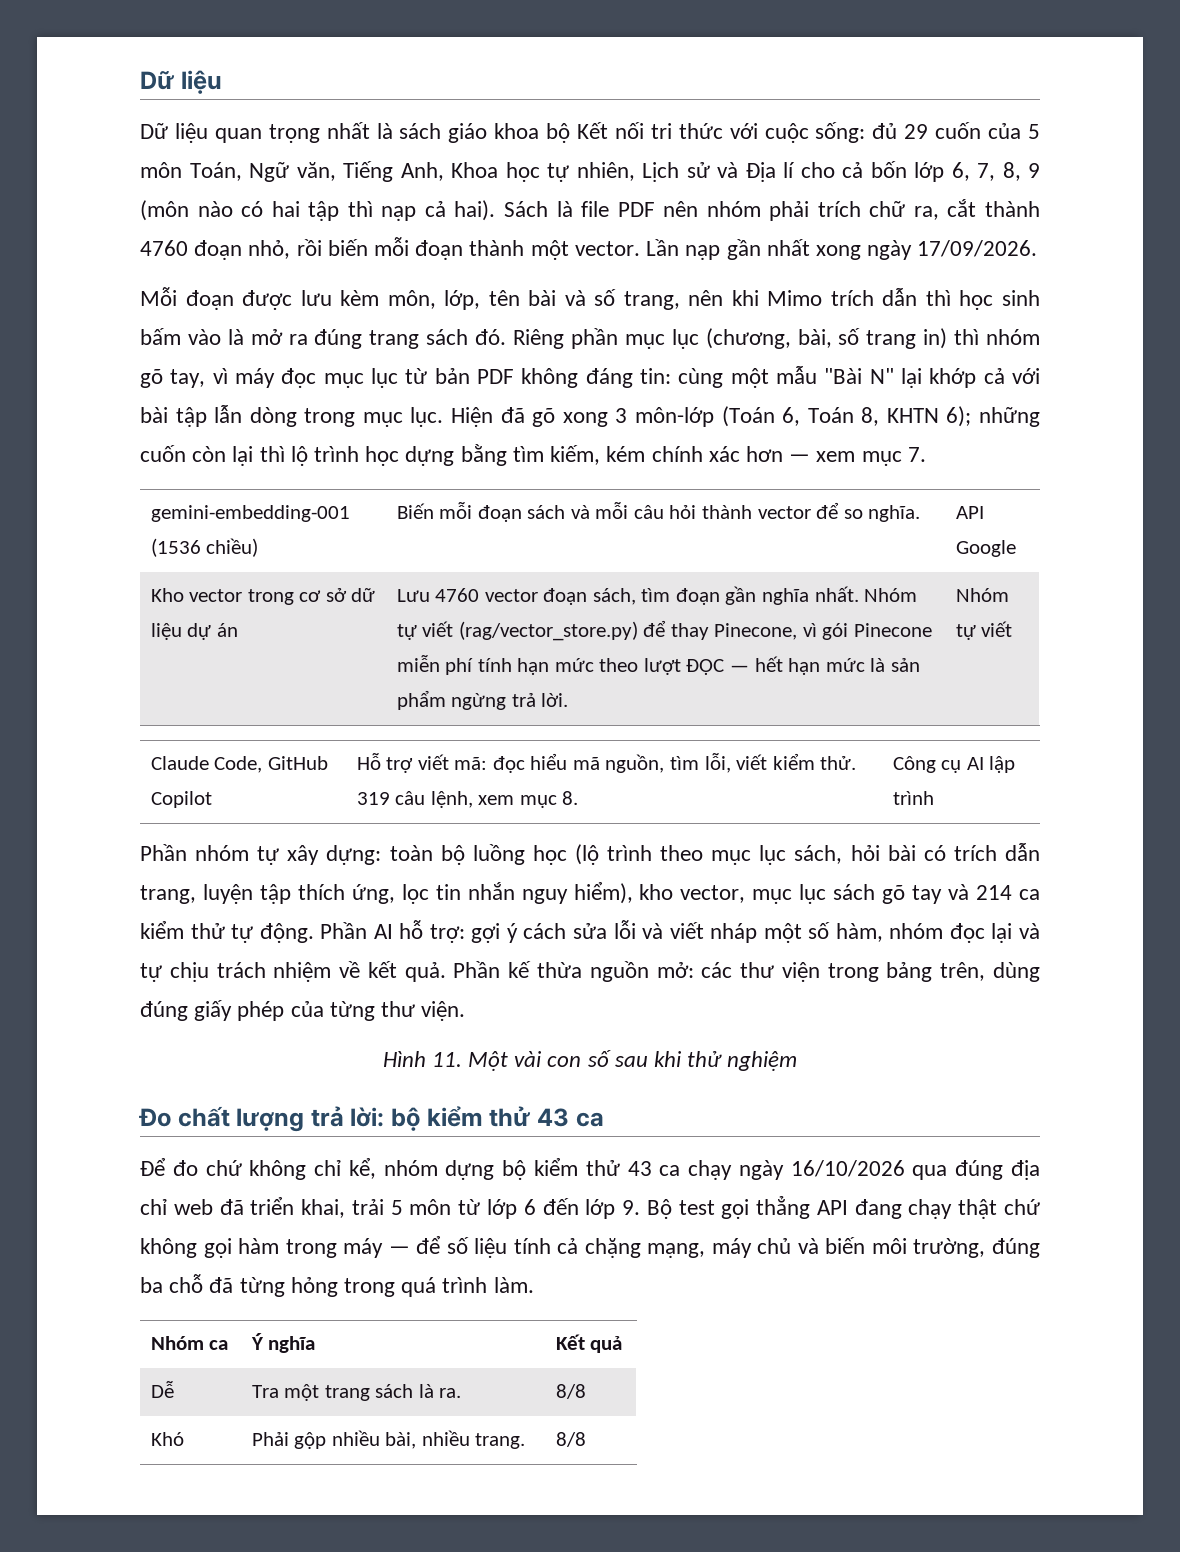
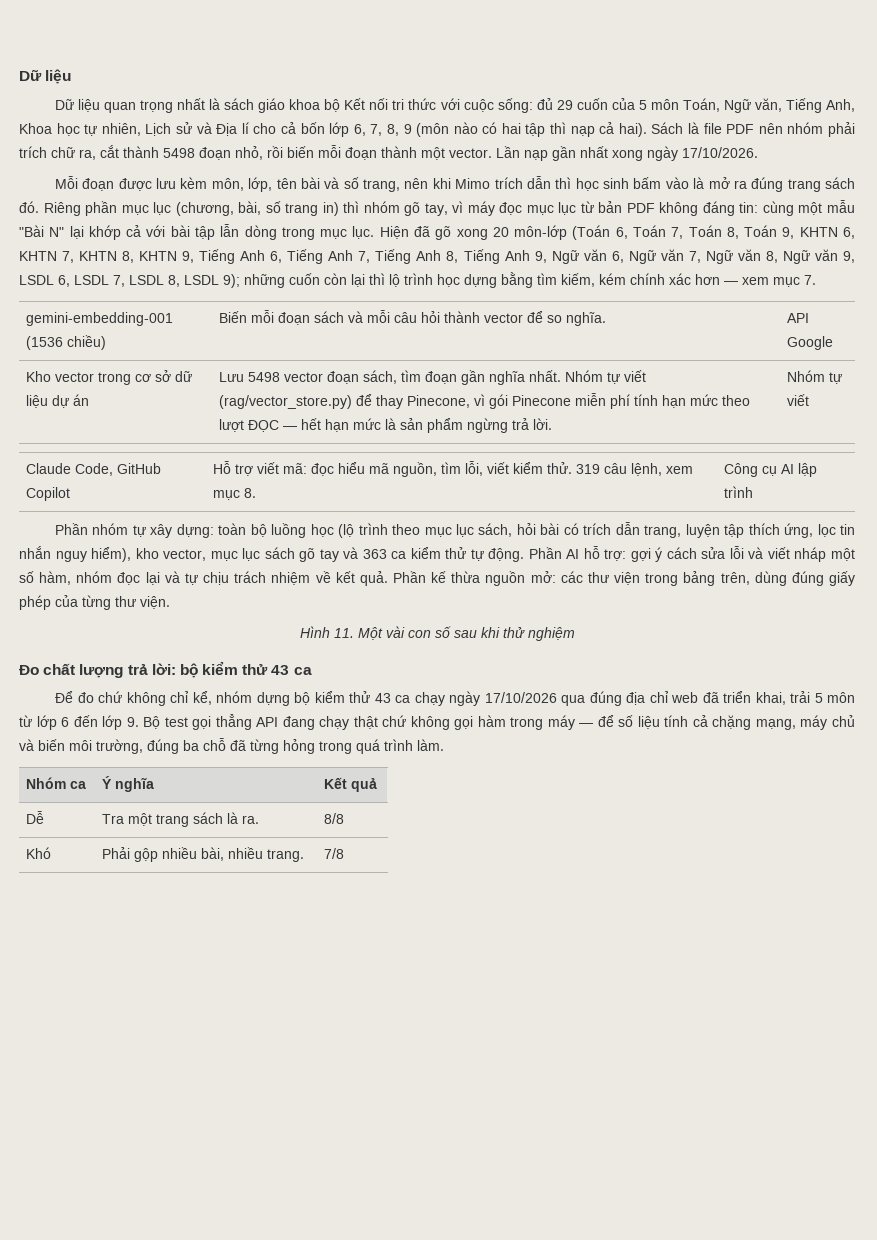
[140,240,188,256] 4760 -> [163,148,195,158] 5498
[917,240,1038,257] 17/09/2026. -> [682,147,758,158] 17/10/2026.
[615,408,628,423] 3 -> [492,227,509,237] 20
[861,406,972,427] 8, KHTN 6); -> [671,225,856,239] [19,249,856,264] [19,274,240,288] 7, Toán 8, Toán 9, KHTN 6, KHTN 7, KHTN 8, KHTN 9, Tiếng Anh 6, Tiếng Anh 7, Tiếng Anh 8, Tiếng Anh 9, Ngữ văn 6, Ngữ văn 7, Ngữ văn 8, Ngữ văn 9, LSDL 6, LSDL 7, LSDL 8, LSDL 9);
[435,588,480,602] 4760 -> [248,372,281,382] 5498
[976,885,1013,900] 214 -> [362,549,387,559] 363
[790,1160,905,1177] 16/10/2026 -> [484,692,557,703] 17/10/2026
[555,1432,586,1447] 8/8 -> [324,848,345,859] 7/8

